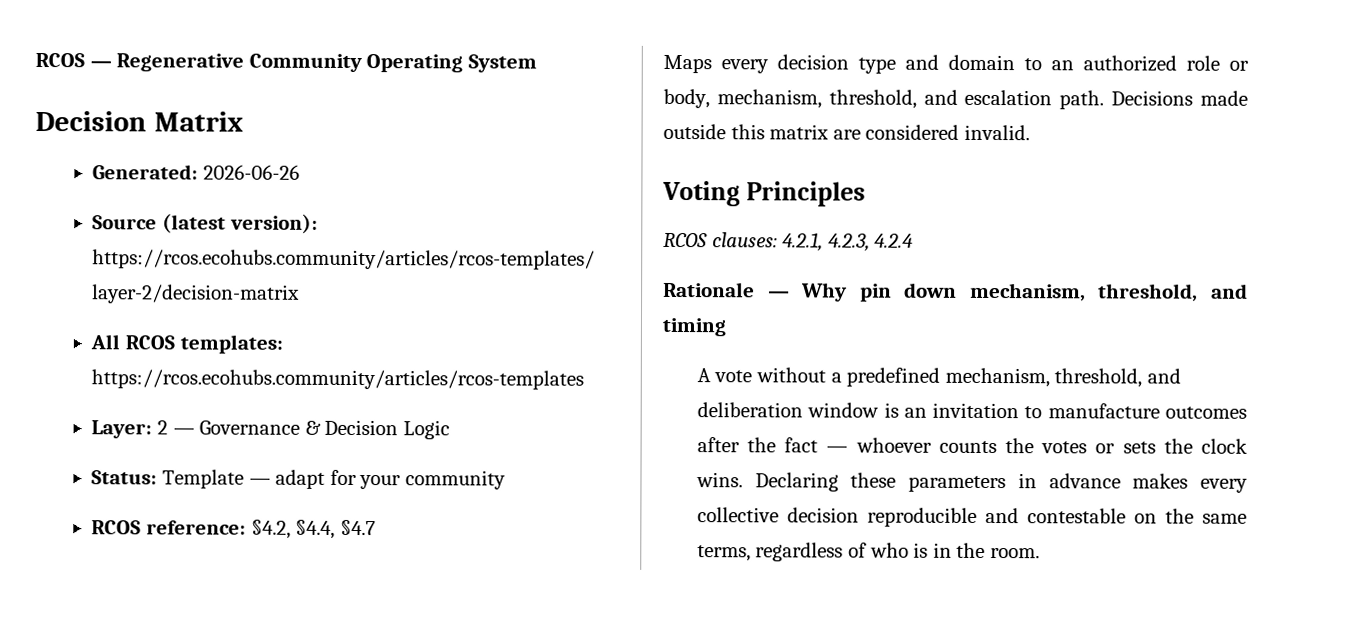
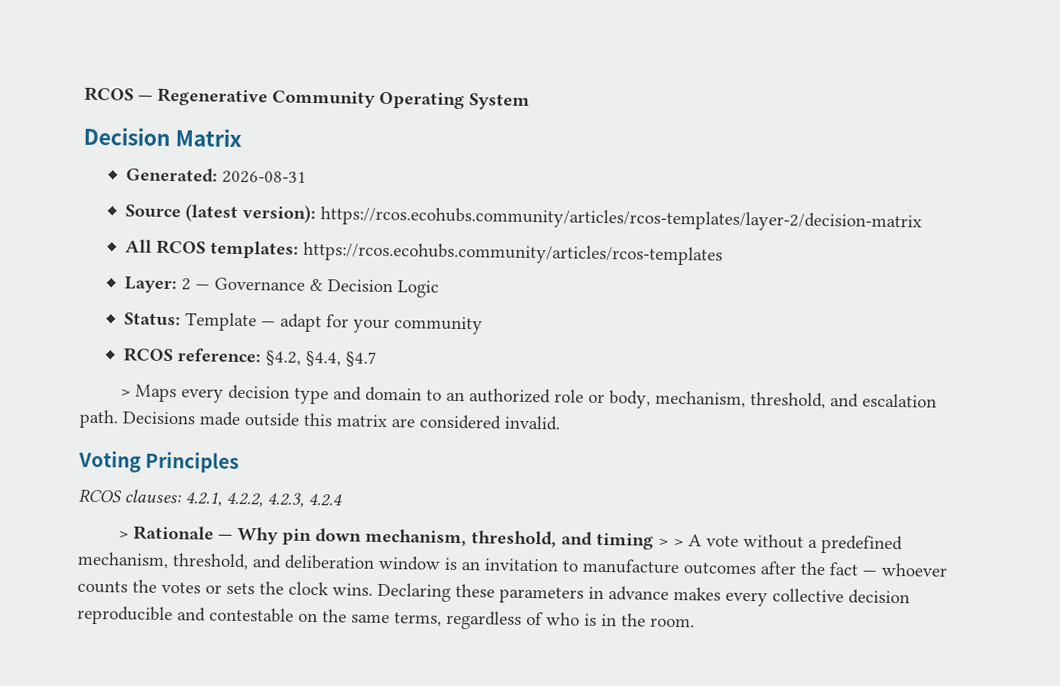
[202,164,300,180] 2026-06-26 -> [222,170,308,184] 2026-08-31
(376, 527) none -> [119,388,131,397] >
(824, 242) none -> [226,491,263,508] 4.2.2,
(914, 240) none -> [117,530,129,539] >
(726, 327) // -> [657,537,684,547] > >

